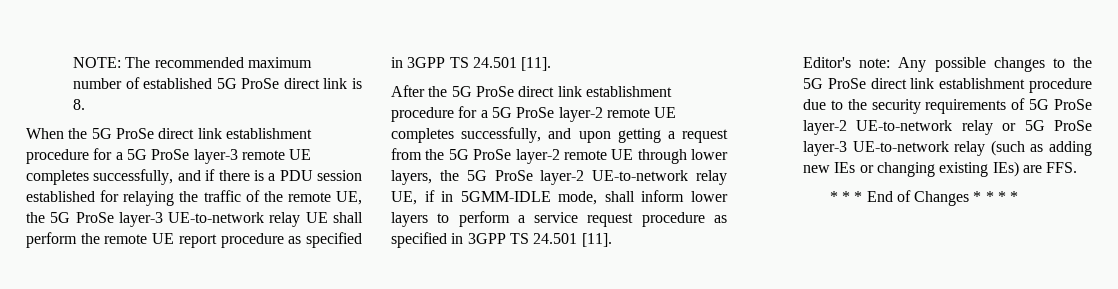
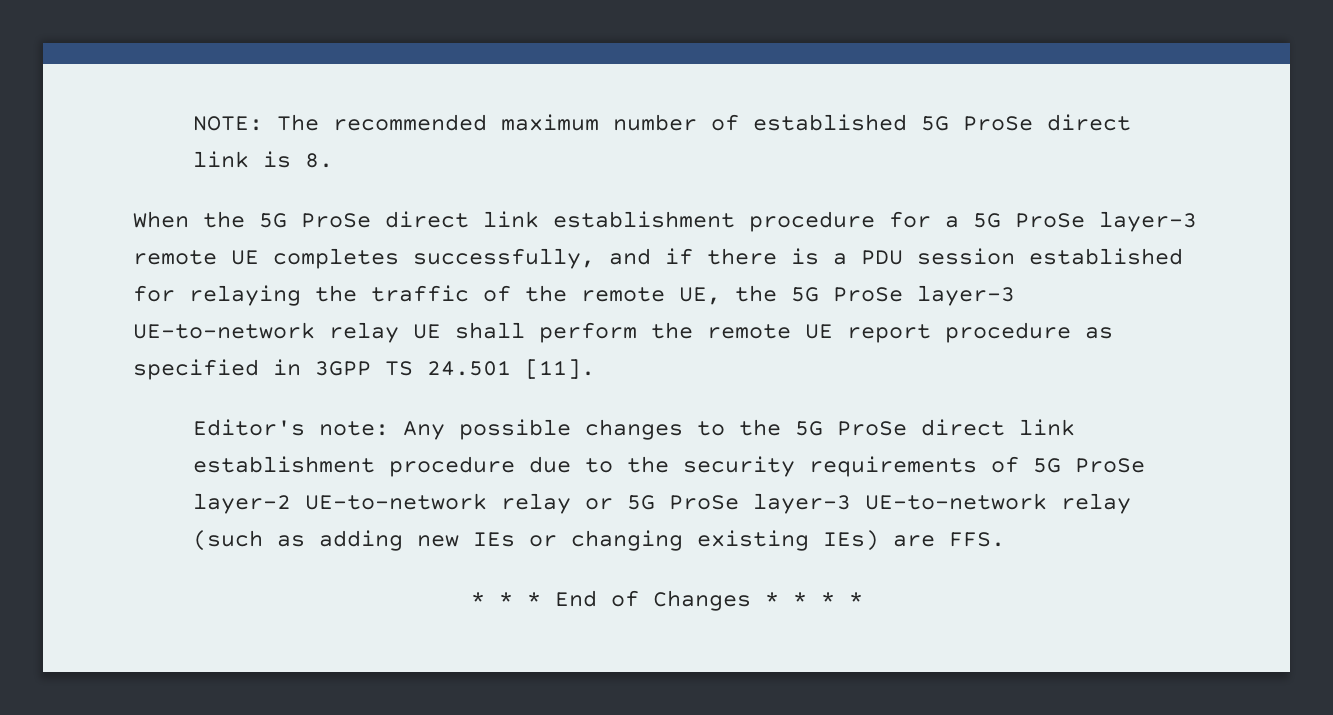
[391,85,672,97] [391,106,677,122] [391,127,728,143] [391,148,728,164] [391,170,727,185] [391,190,728,205] [391,211,727,227] [391,232,612,248] // After the 5G ProSe direct link establishment procedure for a 5G ProSe layer-2 remote UE completes successfully, and upon getting a request from the 5G ProSe layer-2 remote UE through lower layers, the 5G ProSe layer-2 UE-to-network relay UE, if in 5GMM-IDLE mode, shall inform lower layers to perform a service request procedure as specified in 3GPP TS 24.501 [11]. -> (595, 369) none

